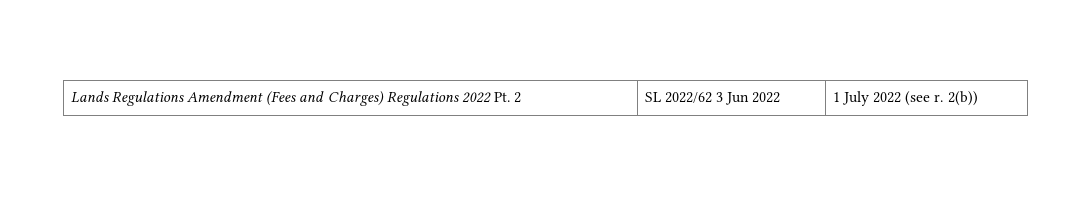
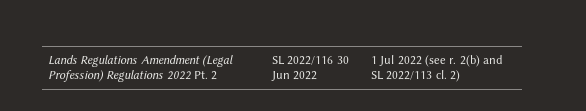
[266,91,384,106] (Fees and Charges) -> [202,55,234,67] [47,70,104,82] (Legal Profession)
[664,92,724,103] 2022/62 3 -> [287,56,349,65] 2022/116 30
[841,91,869,106] July -> [379,55,395,66] Jul
[947,91,978,106] 2(b)) -> [459,55,504,67] [370,70,461,82] 2(b) and SL 2022/113 cl. 2)

